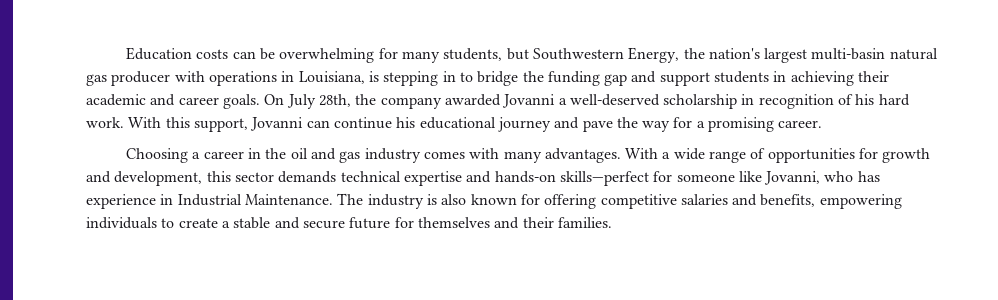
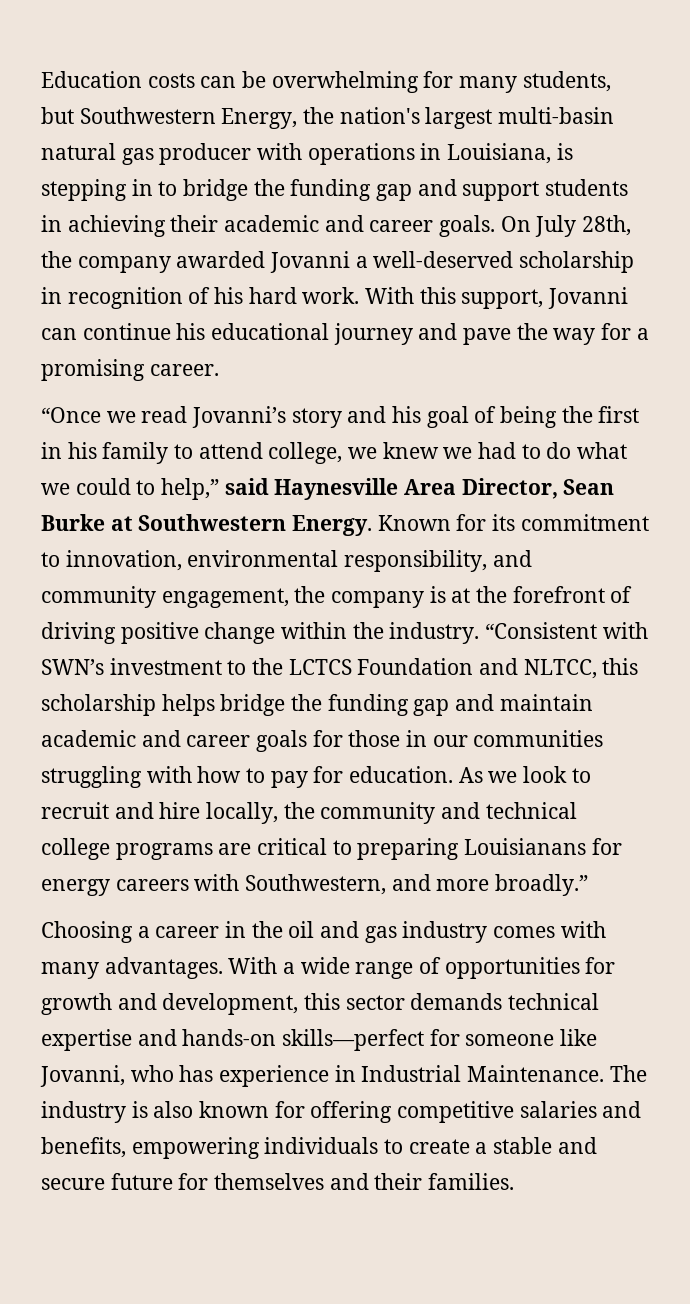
(823, 124) none -> [41,406,640,428] [41,442,628,464] [41,478,615,500] [41,514,649,536] [41,550,532,572] [41,586,633,608] [41,622,648,644] [41,658,639,679] [41,694,593,716] [41,730,604,752] [41,766,591,788] [41,802,577,824] [41,838,622,860] [41,874,589,896] // “Once we read Jovanni’s story and his goal of being the first in his family to attend college, we knew we had to do what we could to help,” said Haynesville Area Director, Sean Burke at Southwestern Energy. Known for its commitment to innovation, environmental responsibility, and community engagement, the company is at the forefront of driving positive change within the industry. “Consistent with SWN’s investment to the LCTCS Foundation and NLTCC, this scholarship helps bridge the funding gap and maintain academic and career goals for those in our communities struggling with how to pay for education. As we look to recruit and hire locally, the community and technical college programs are critical to preparing Louisianans for energy careers with Southwestern, and more broadly.”

